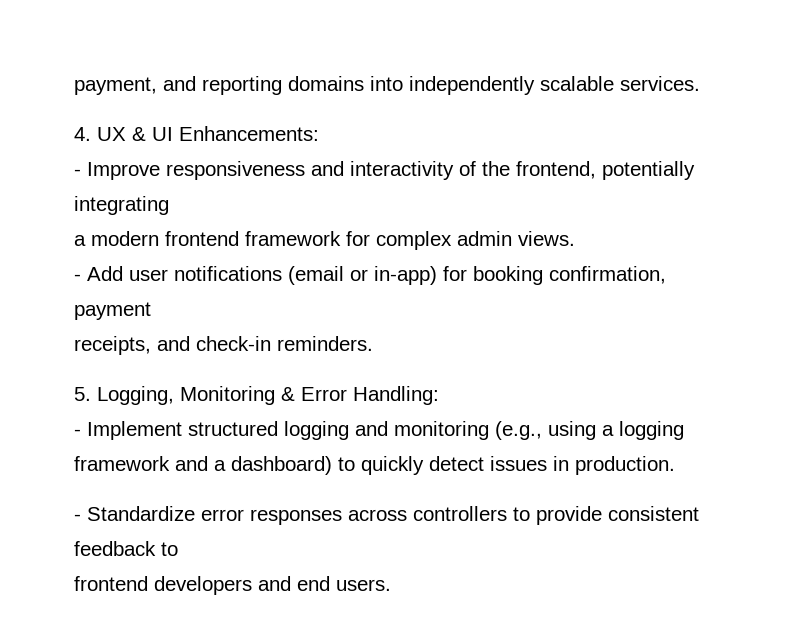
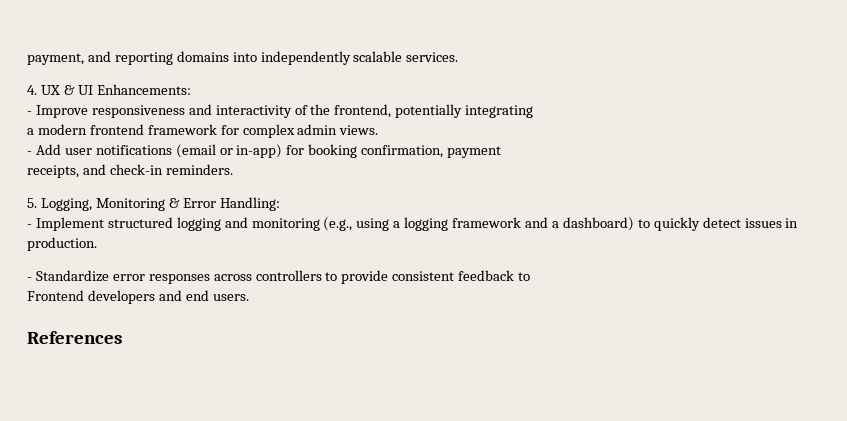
[74,576,148,591] frontend -> [27,290,84,301] Frontend
(391, 585) none -> [27,331,122,344] // References

